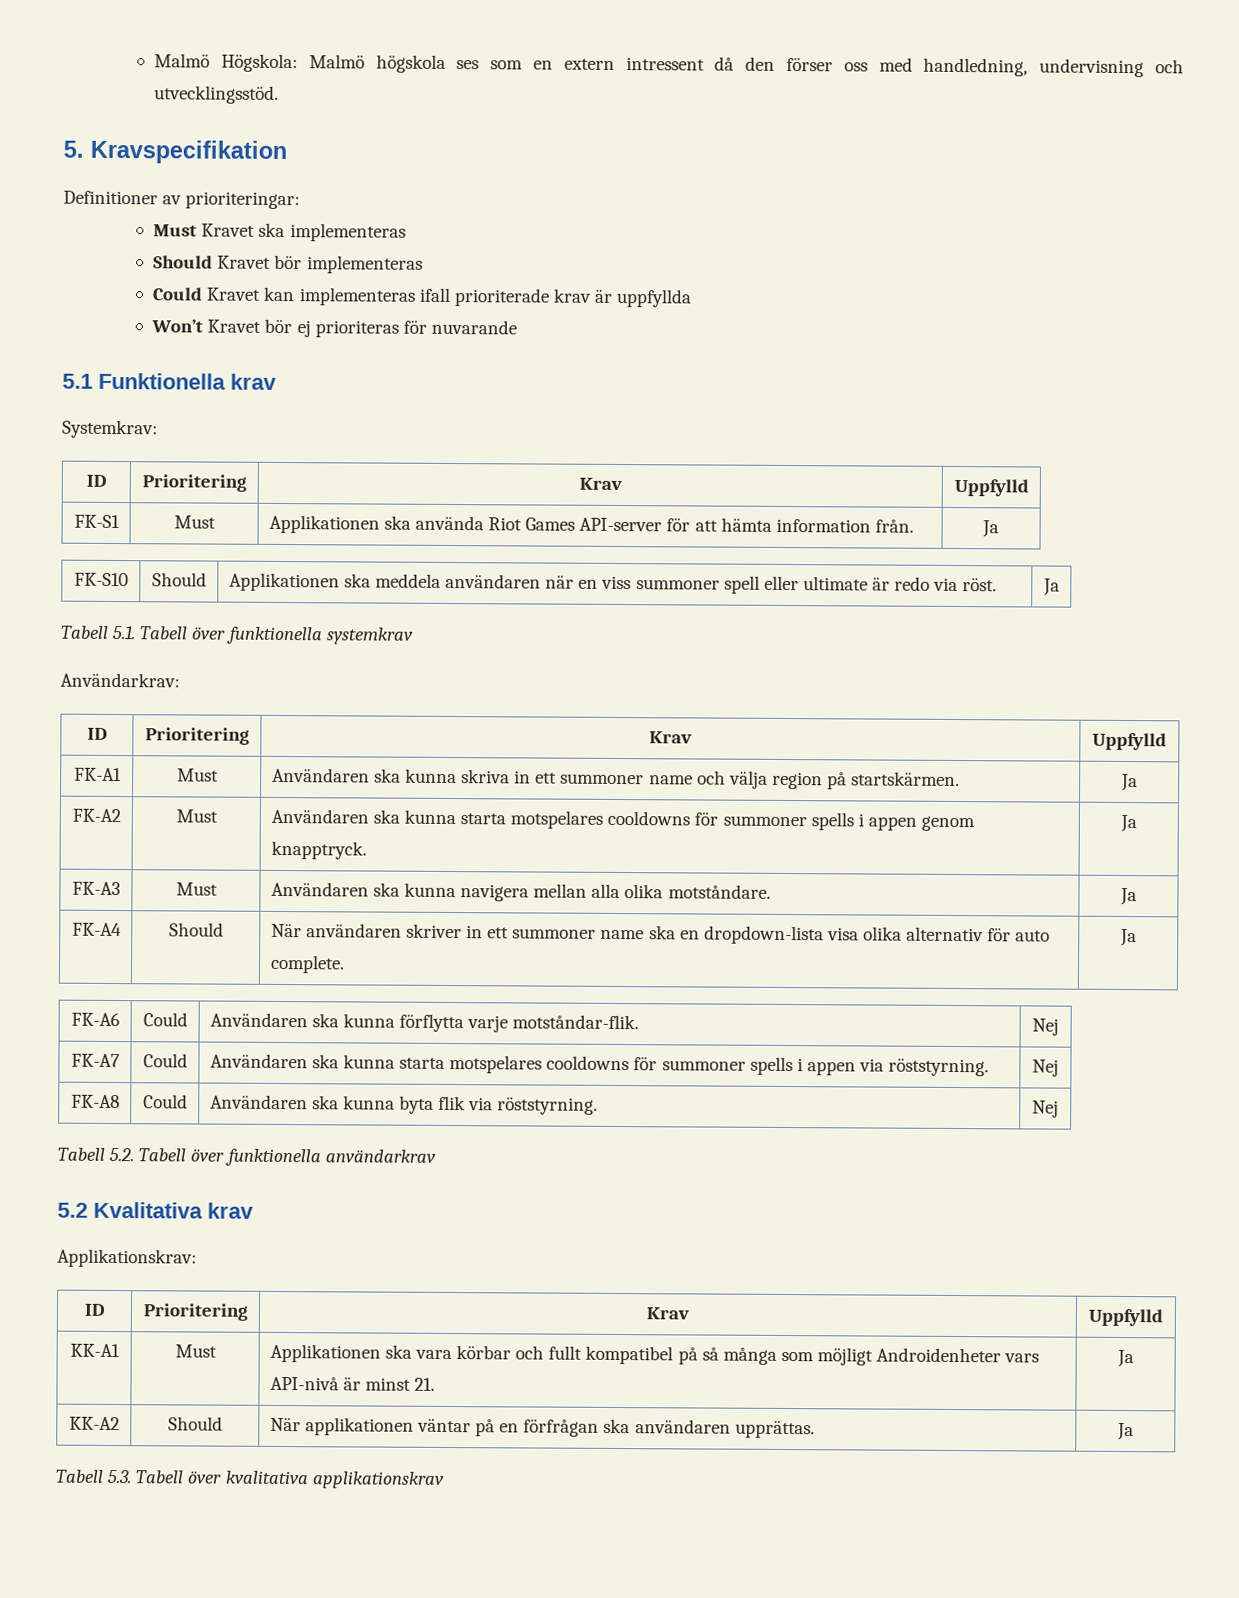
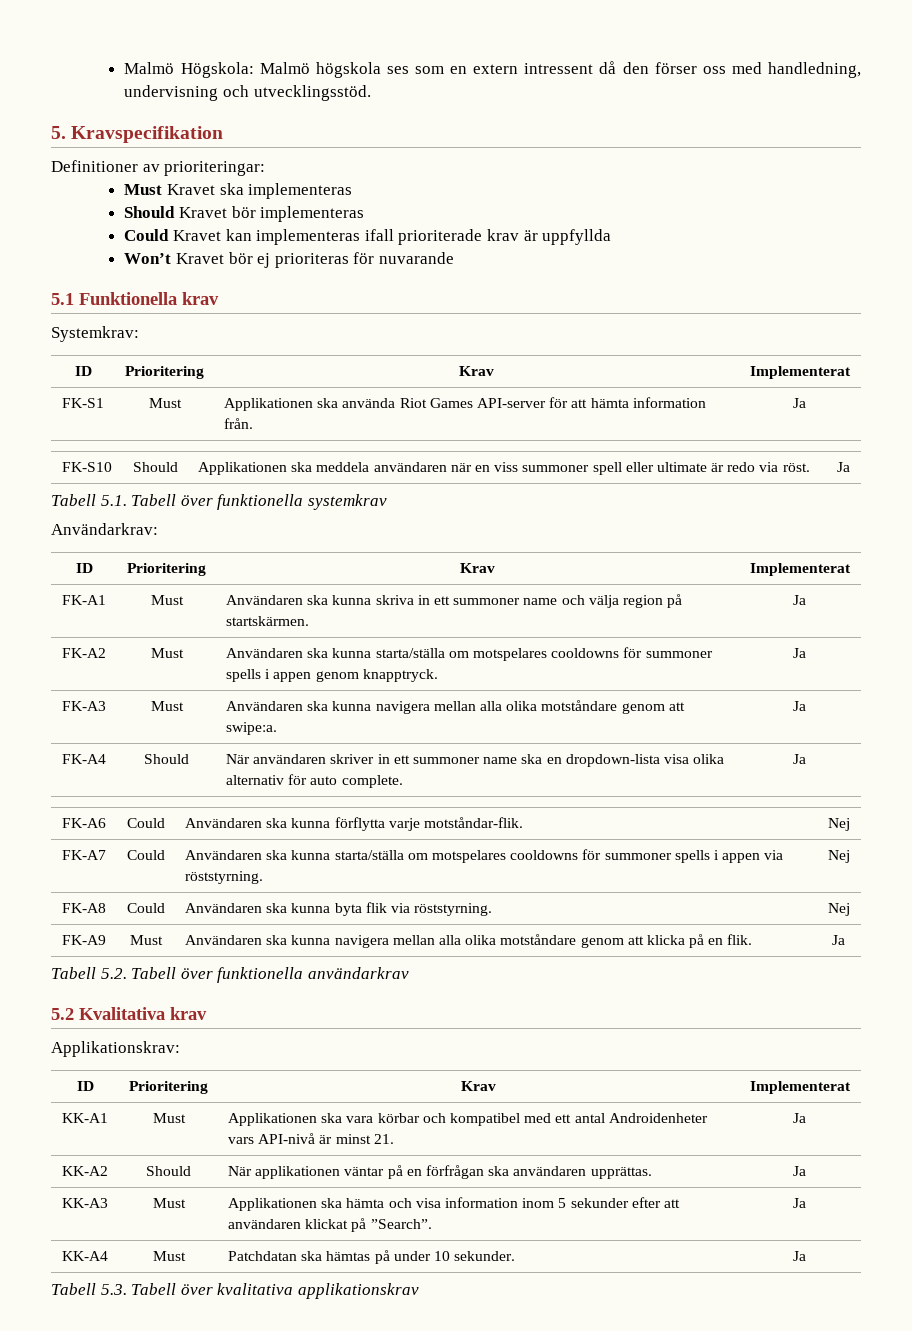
[953,478,1029,497] Uppfylld -> [749,366,851,379] Implementerat
[1092,732,1167,751] Uppfylld -> [749,563,851,576] Implementerat
[460,813,507,825] starta -> [375,648,469,658] starta/ställa om
[667,884,771,899] motståndare. -> [541,700,685,714] [226,722,278,735] motståndare genom att swipe:a.
[399,1057,446,1069] starta -> [334,850,428,860] starta/ställa om
(1059, 1109) none -> [62,935,106,945] [130,935,163,945] [185,934,753,948] [832,935,845,945] // FK-A9 | Must | Användaren ska kunna navigera mellan alla olika motståndare genom att klicka på en flik. | Ja
[1088,1308,1163,1327] Uppfylld -> [749,1081,851,1094] Implementerat
[548,1345,874,1366] fullt kompatibel på så många som möjligt -> [449,1113,605,1126] kompatibel med ett antal
(1134, 1431) none -> [62,1198,108,1208] [152,1198,186,1208] [228,1197,680,1211] [228,1218,432,1232] [793,1198,806,1208] [62,1251,108,1261] [152,1251,186,1261] [228,1250,516,1264] [793,1251,806,1261] // KK-A3 | Must | Applikationen ska hämta och visa information inom 5 sekunder efter att användaren klickat på ”Search”. | Ja // KK-A4 | Must | Patchdatan ska hämtas på under 10 sekunder. | Ja

